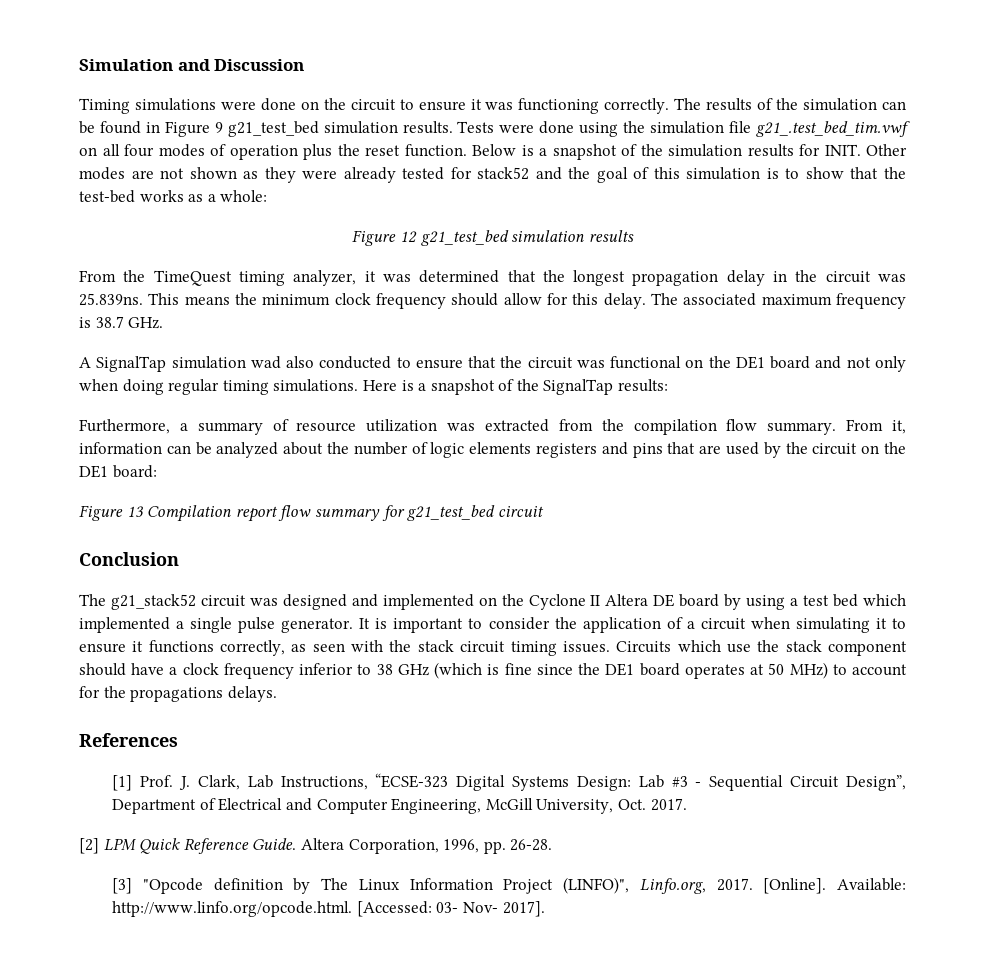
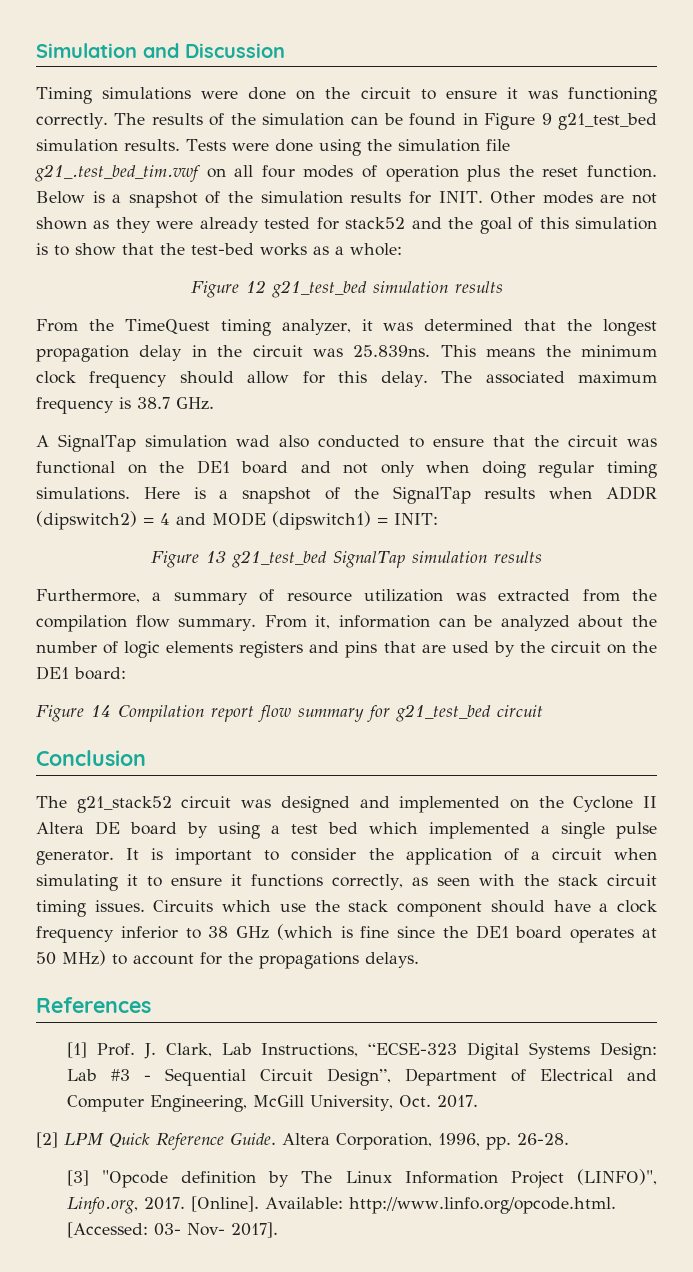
[618,379,669,392] results: -> [484,486,657,500] [36,511,438,530] [151,550,542,568] results when ADDR (dipswitch2) = 4 and MODE (dipswitch1) = INIT: // Figure 13 g21_test_bed SignalTap simulation results
[126,506,144,517] 13 -> [91,705,111,717] 14

